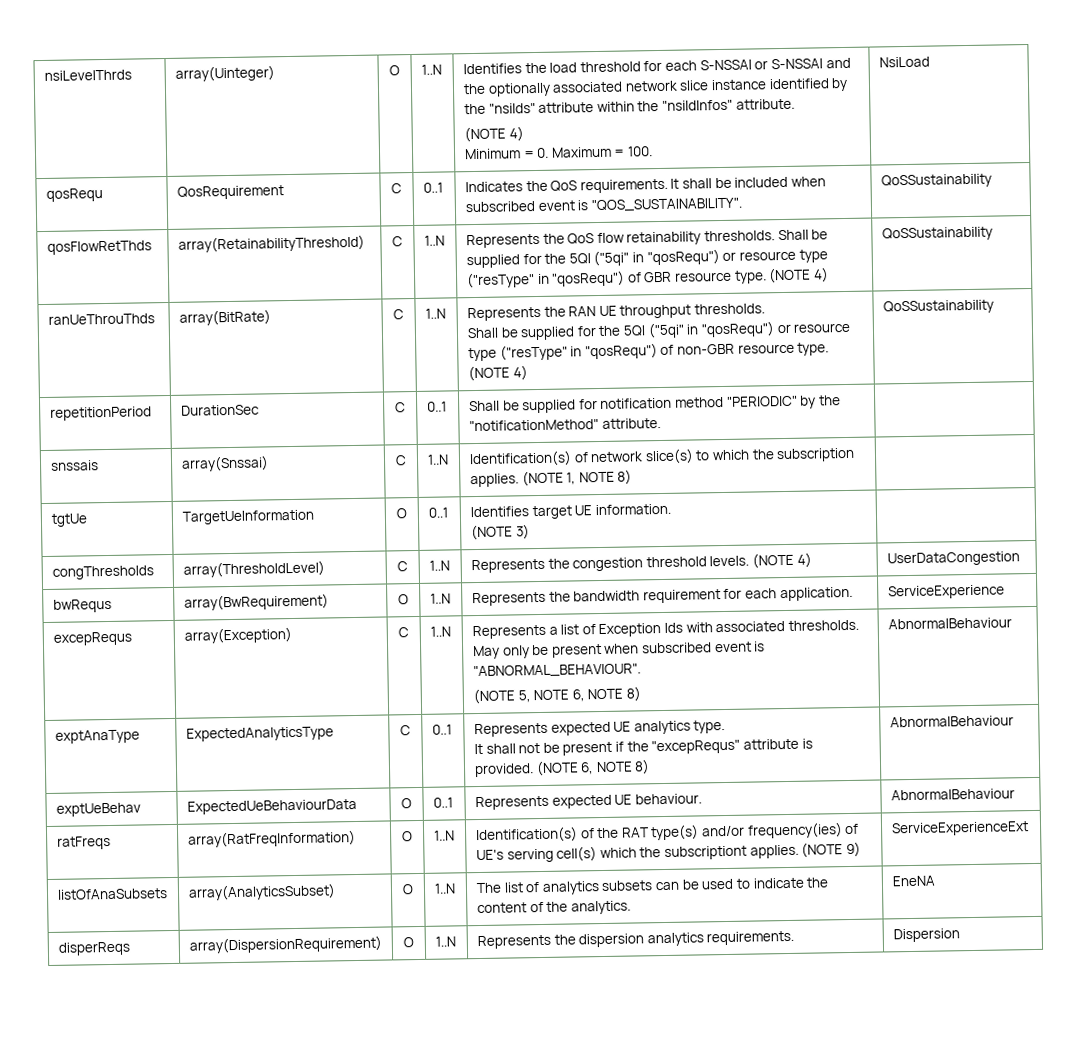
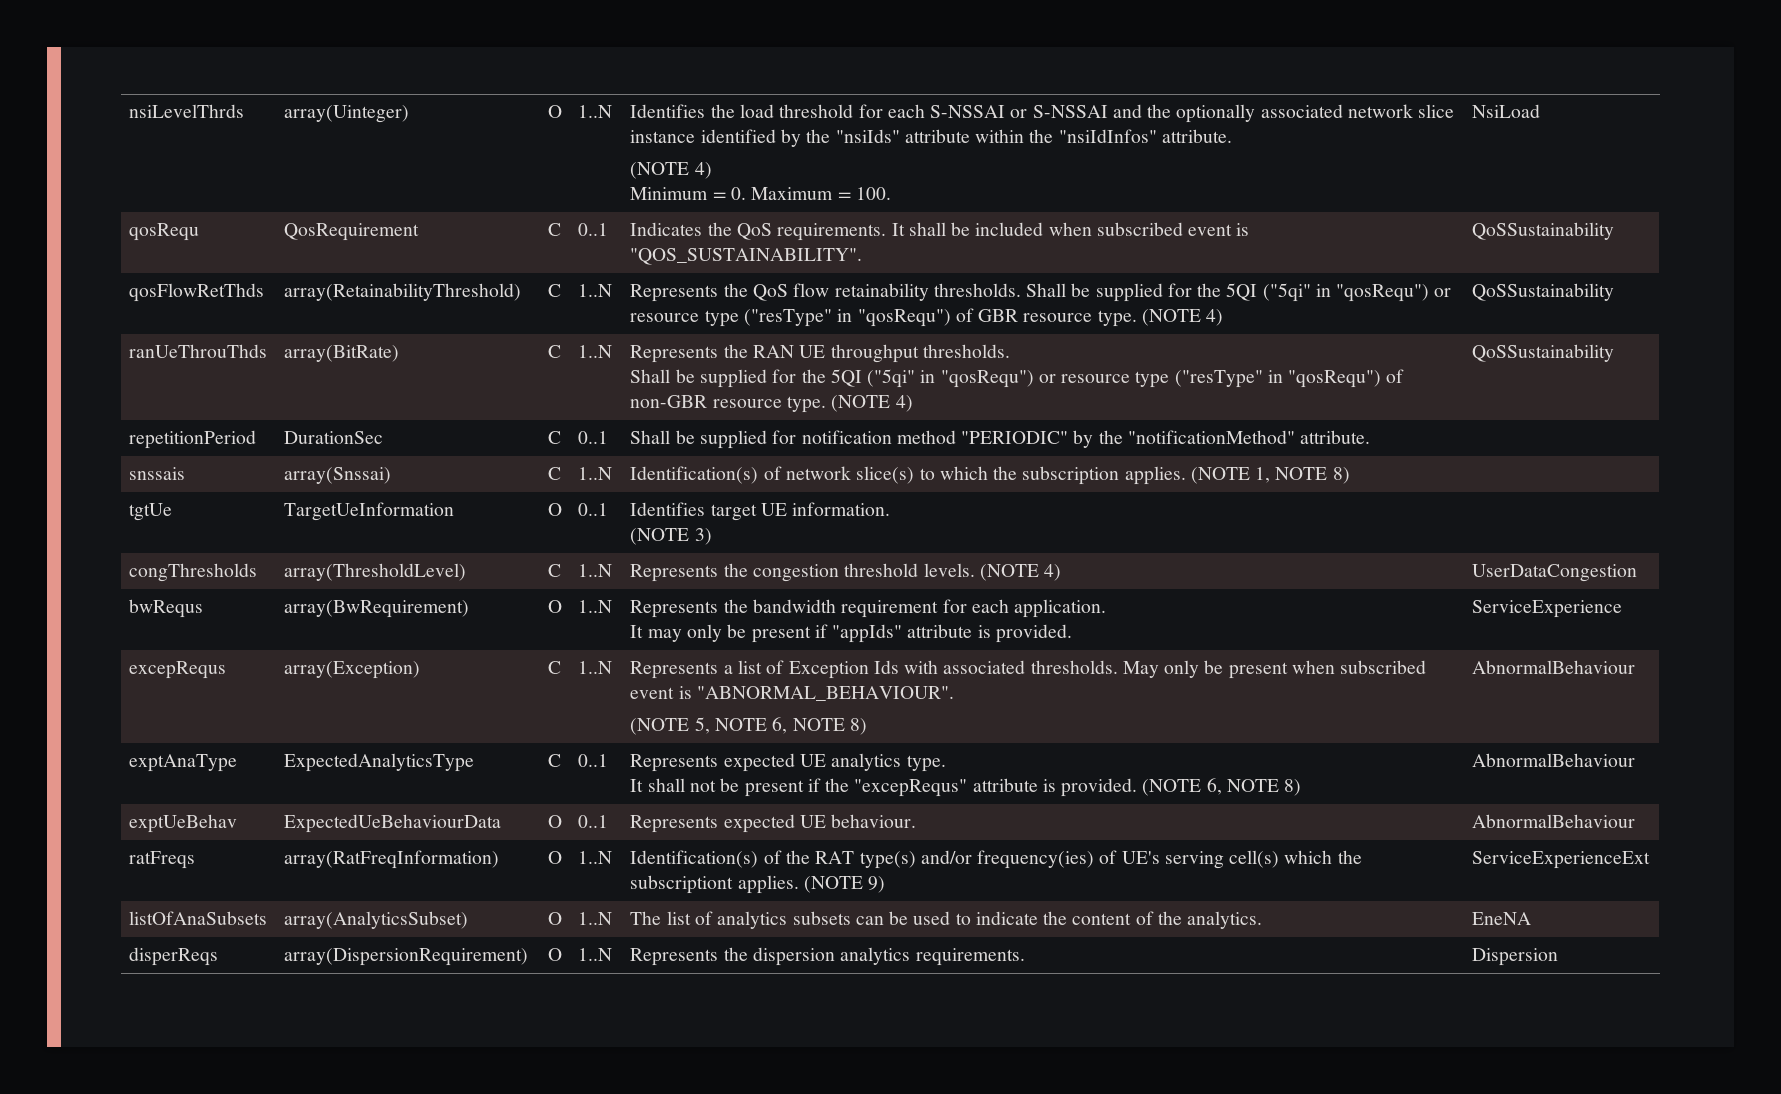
(853, 594) none -> [630,624,1072,643] // It may only be present if "appIds" attribute is provided.

